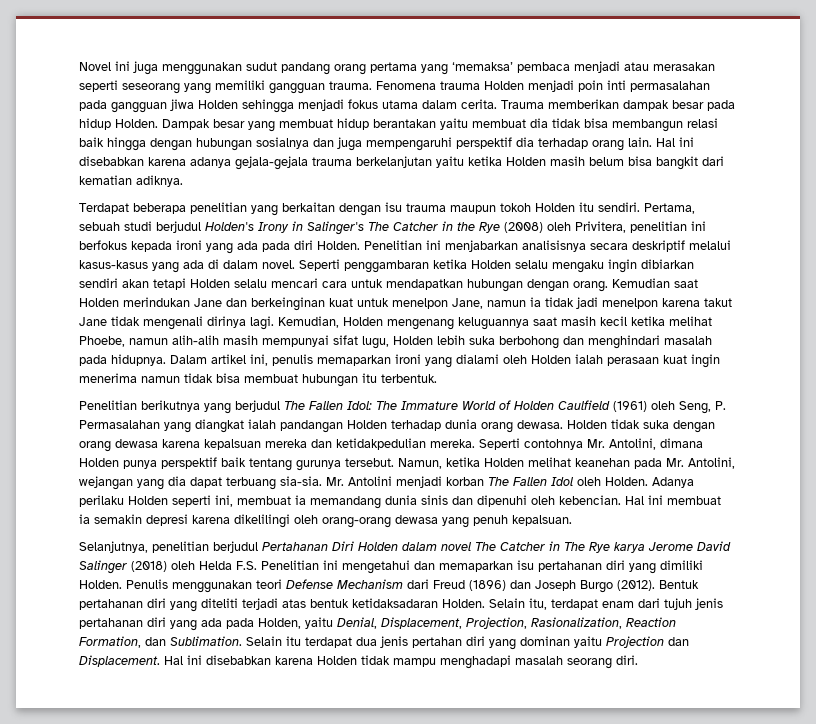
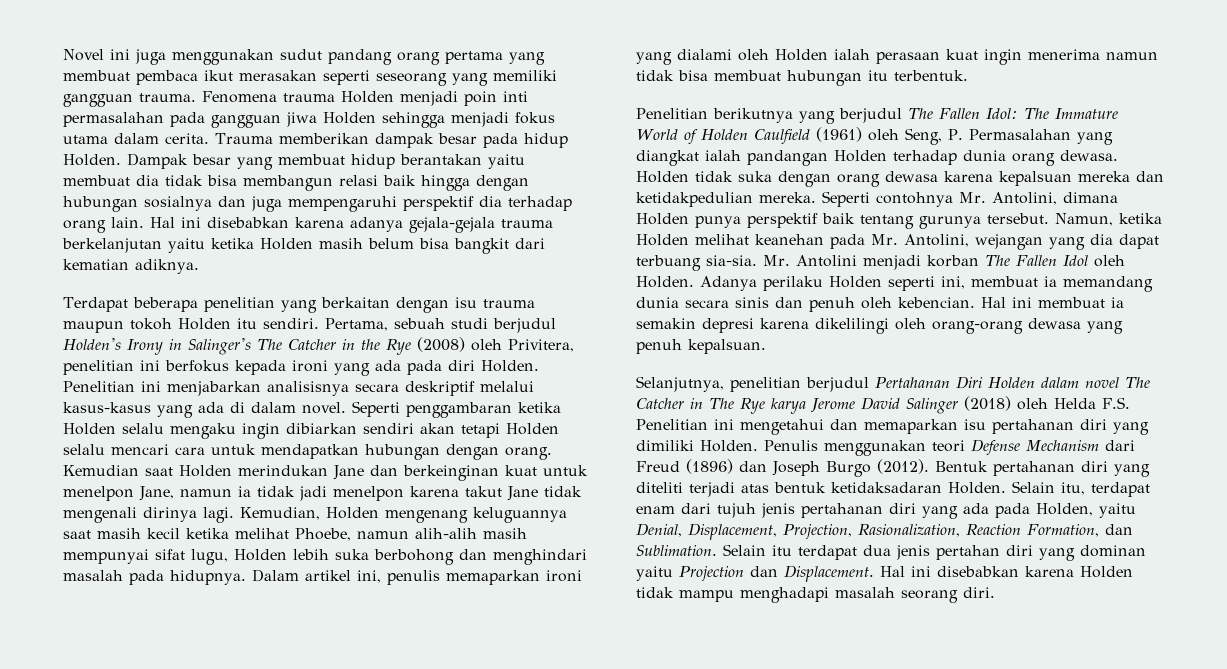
[452,61,649,73] ‘memaksa’ pembaca menjadi atau -> [63,70,233,85] membuat pembaca ikut
(417, 500) none -> [685,300,729,308] secara
[477,495,527,507] dipenuhi -> [809,297,855,312] penuh

